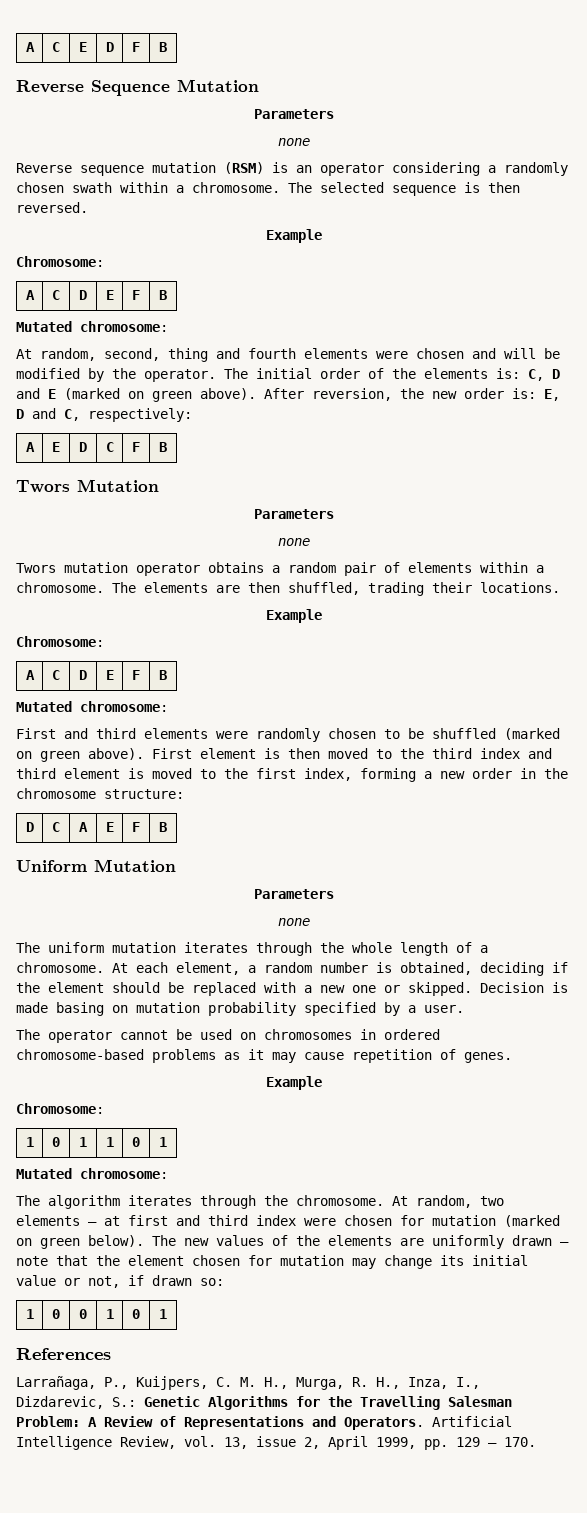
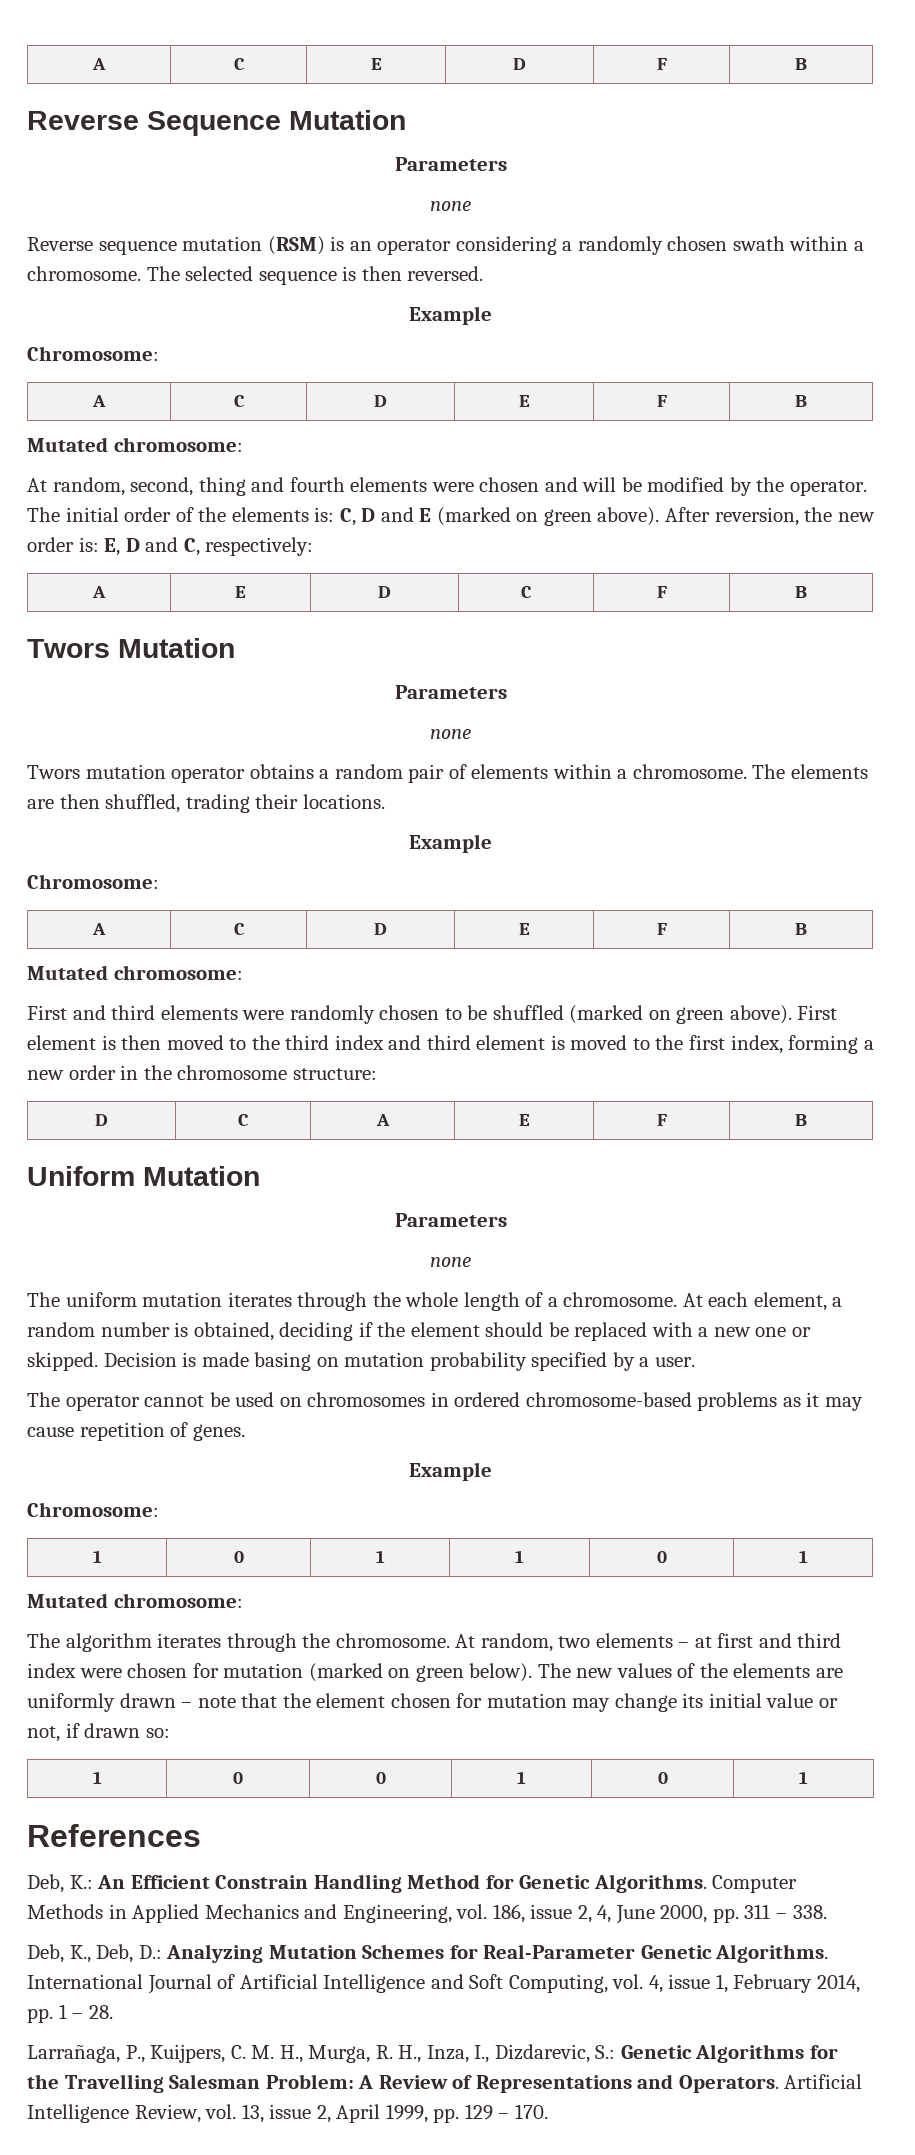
(111, 1354) none -> [27,1874,798,1893] [27,1904,827,1924] [27,1944,829,1963] [27,1974,860,1994] [27,2004,113,2023] // Deb, K.: An Efficient Constrain Handling Method for Genetic Algorithms. Computer Methods in Applied Mechanics and Engineering, vol. 186, issue 2, 4, June 2000, pp. 311 – 338. // Deb, K., Deb, D.: Analyzing Mutation Schemes for Real-Parameter Genetic Algorithms. International Journal of Artificial Intelligence and Soft Computing, vol. 4, issue 1, February 2014, pp. 1 – 28.

